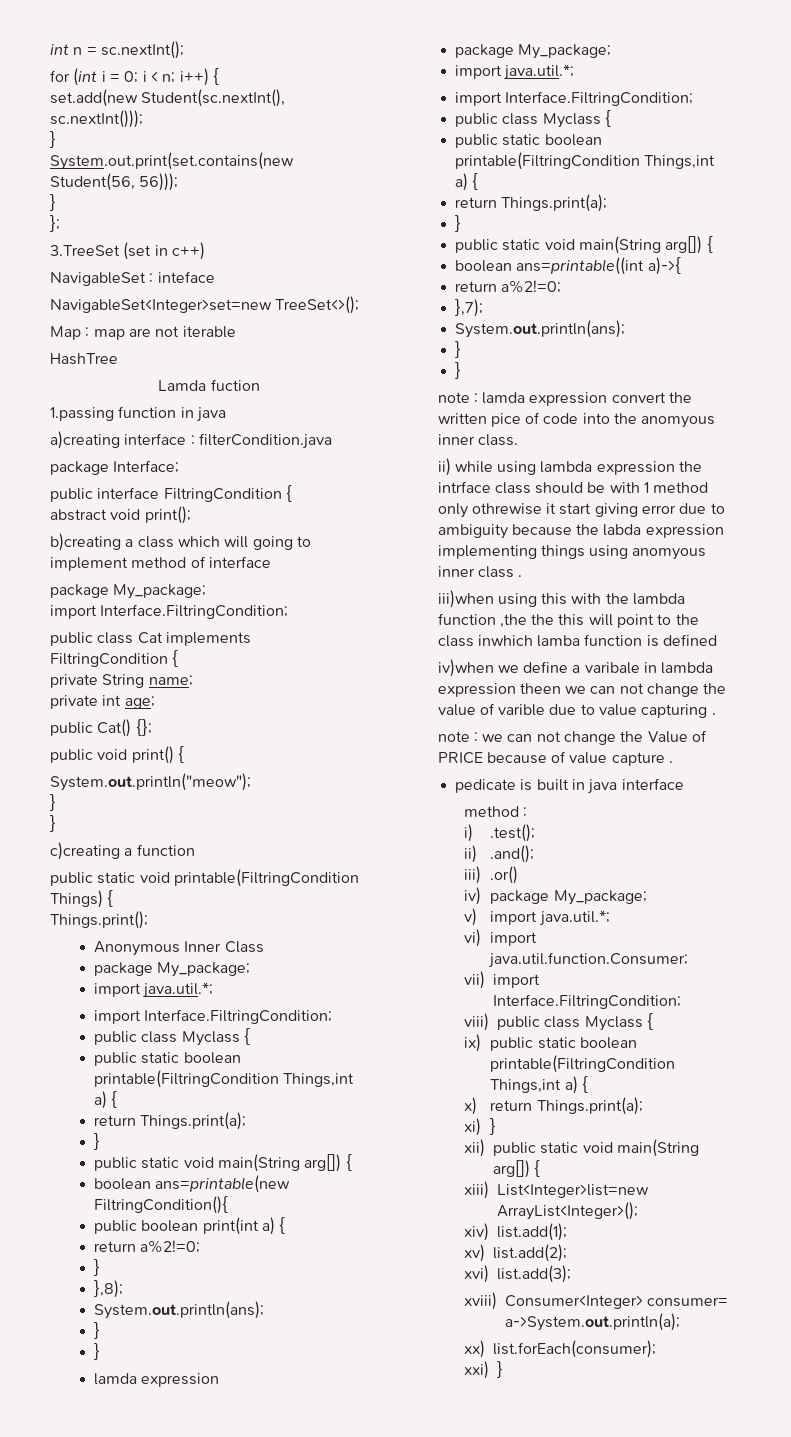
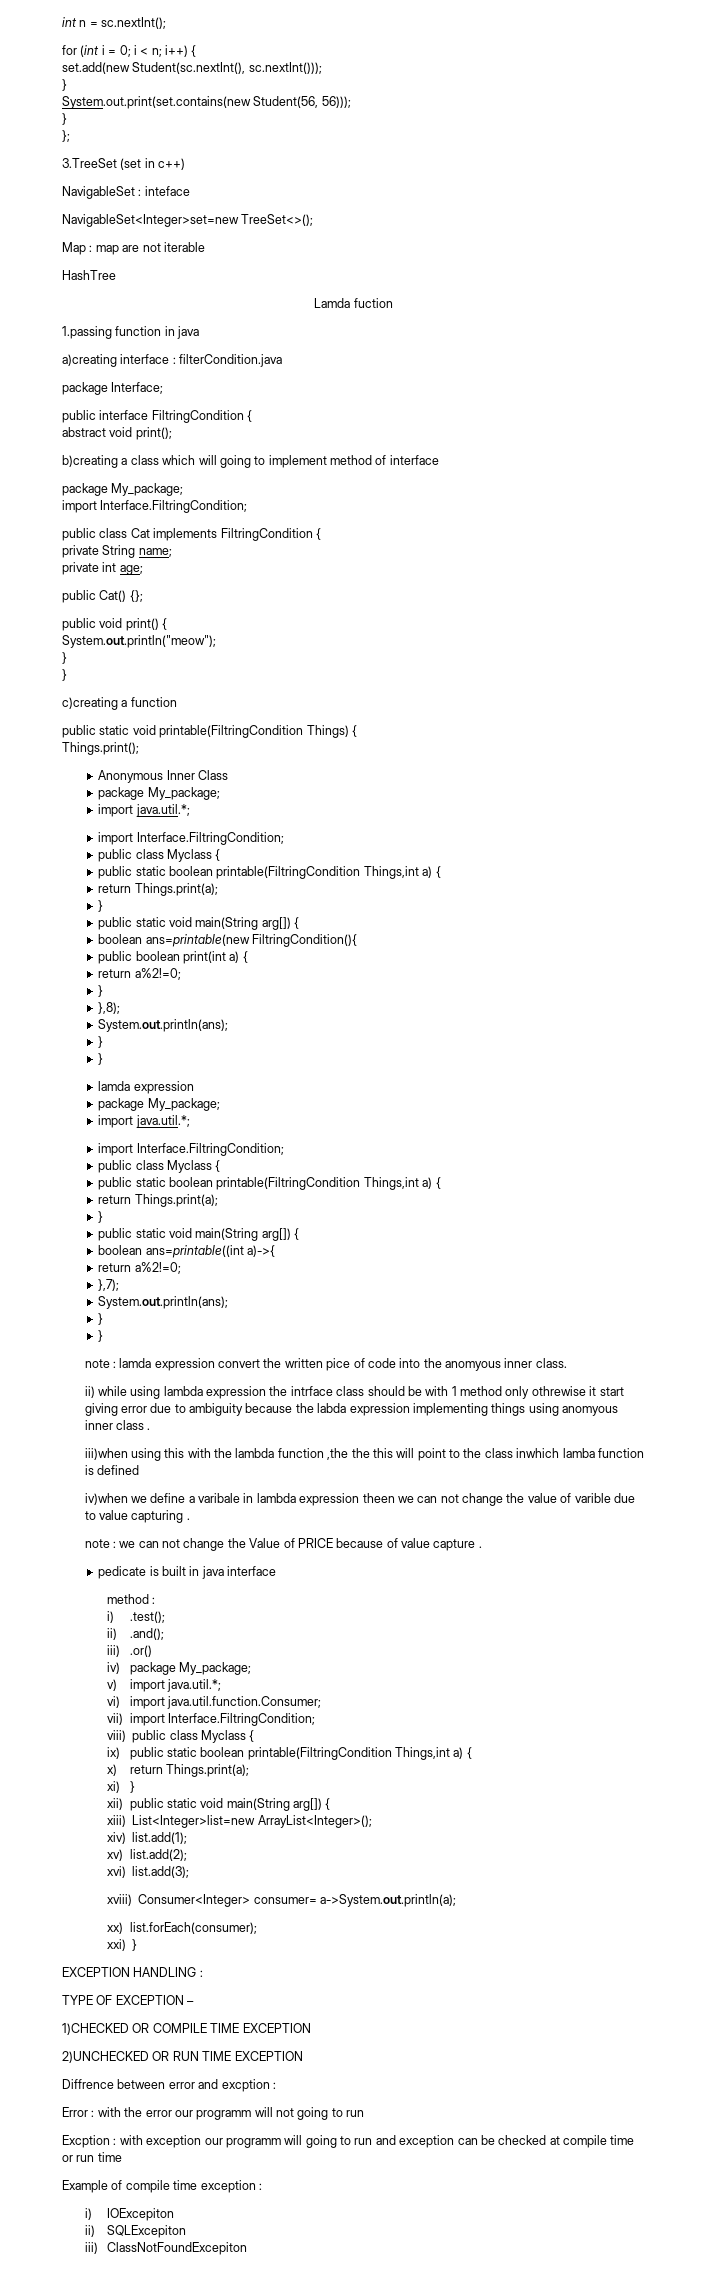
(503, 1369) none -> [62,1967,203,1977] [62,1995,195,2005] [62,2023,311,2035] [62,2051,303,2063] [62,2079,276,2092] [62,2107,365,2120] [62,2135,635,2148] [62,2152,122,2162] [62,2180,262,2193] [84,2208,175,2221] [84,2225,187,2238] [84,2242,248,2255] // EXCEPTION HANDLING : // TYPE OF EXCEPTION – // 1)CHECKED OR COMPILE TIME EXCEPTION // 2)UNCHECKED OR RUN TIME EXCEPTION // Diffrence between error and excption : // Error : with the error our programm will not going to run // Excption : with exception our programm will going to run and exception can be checked at compile time or run time // Example of compile time exception : // i) IOExcepiton // ii) SQLExcepiton // iii) ClassNotFoundExcepiton

